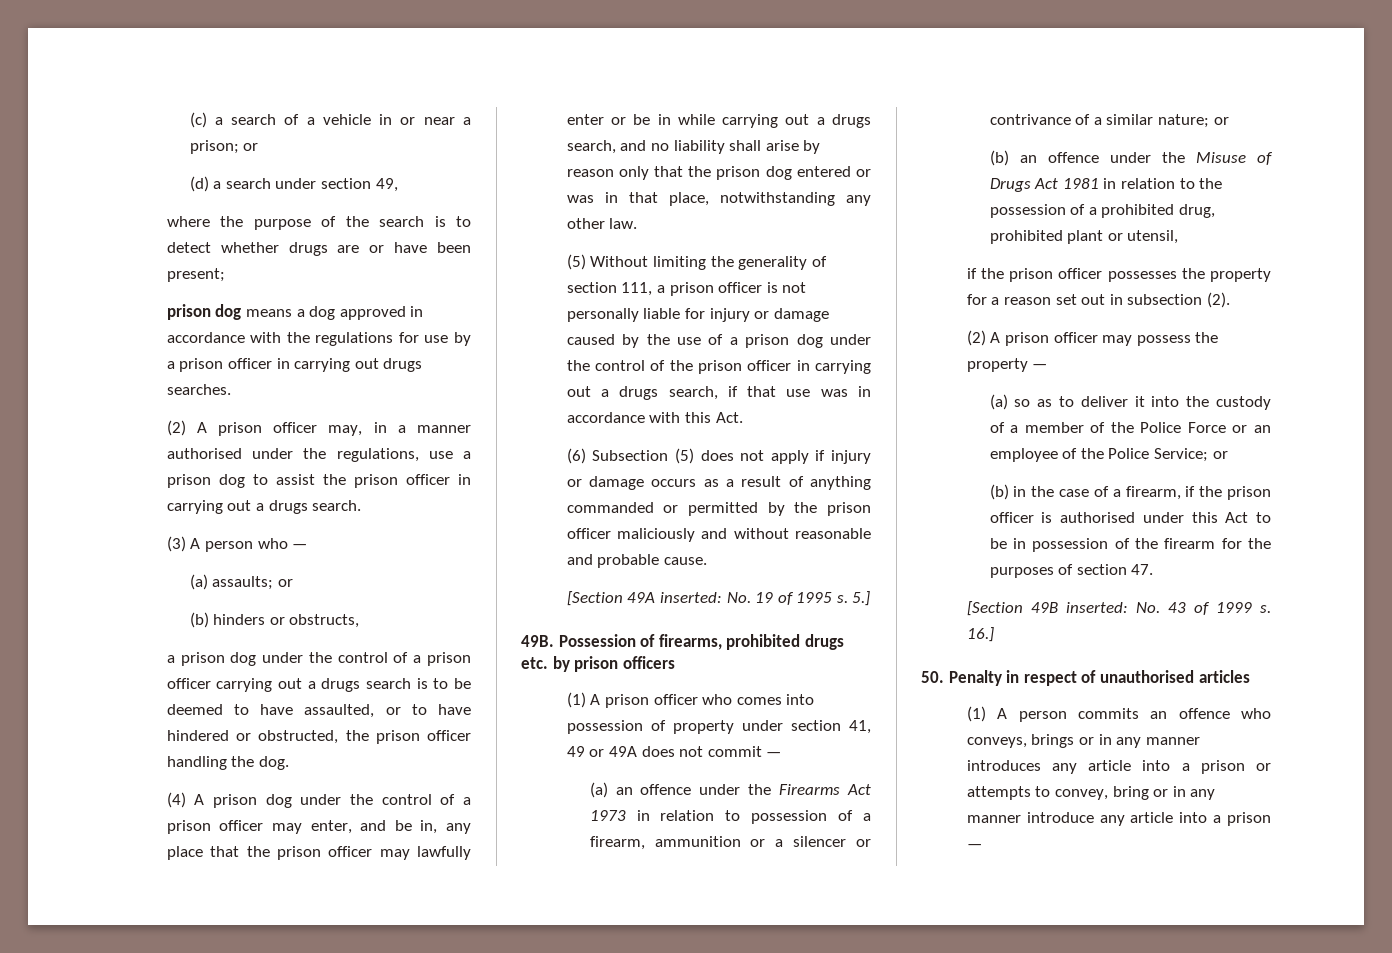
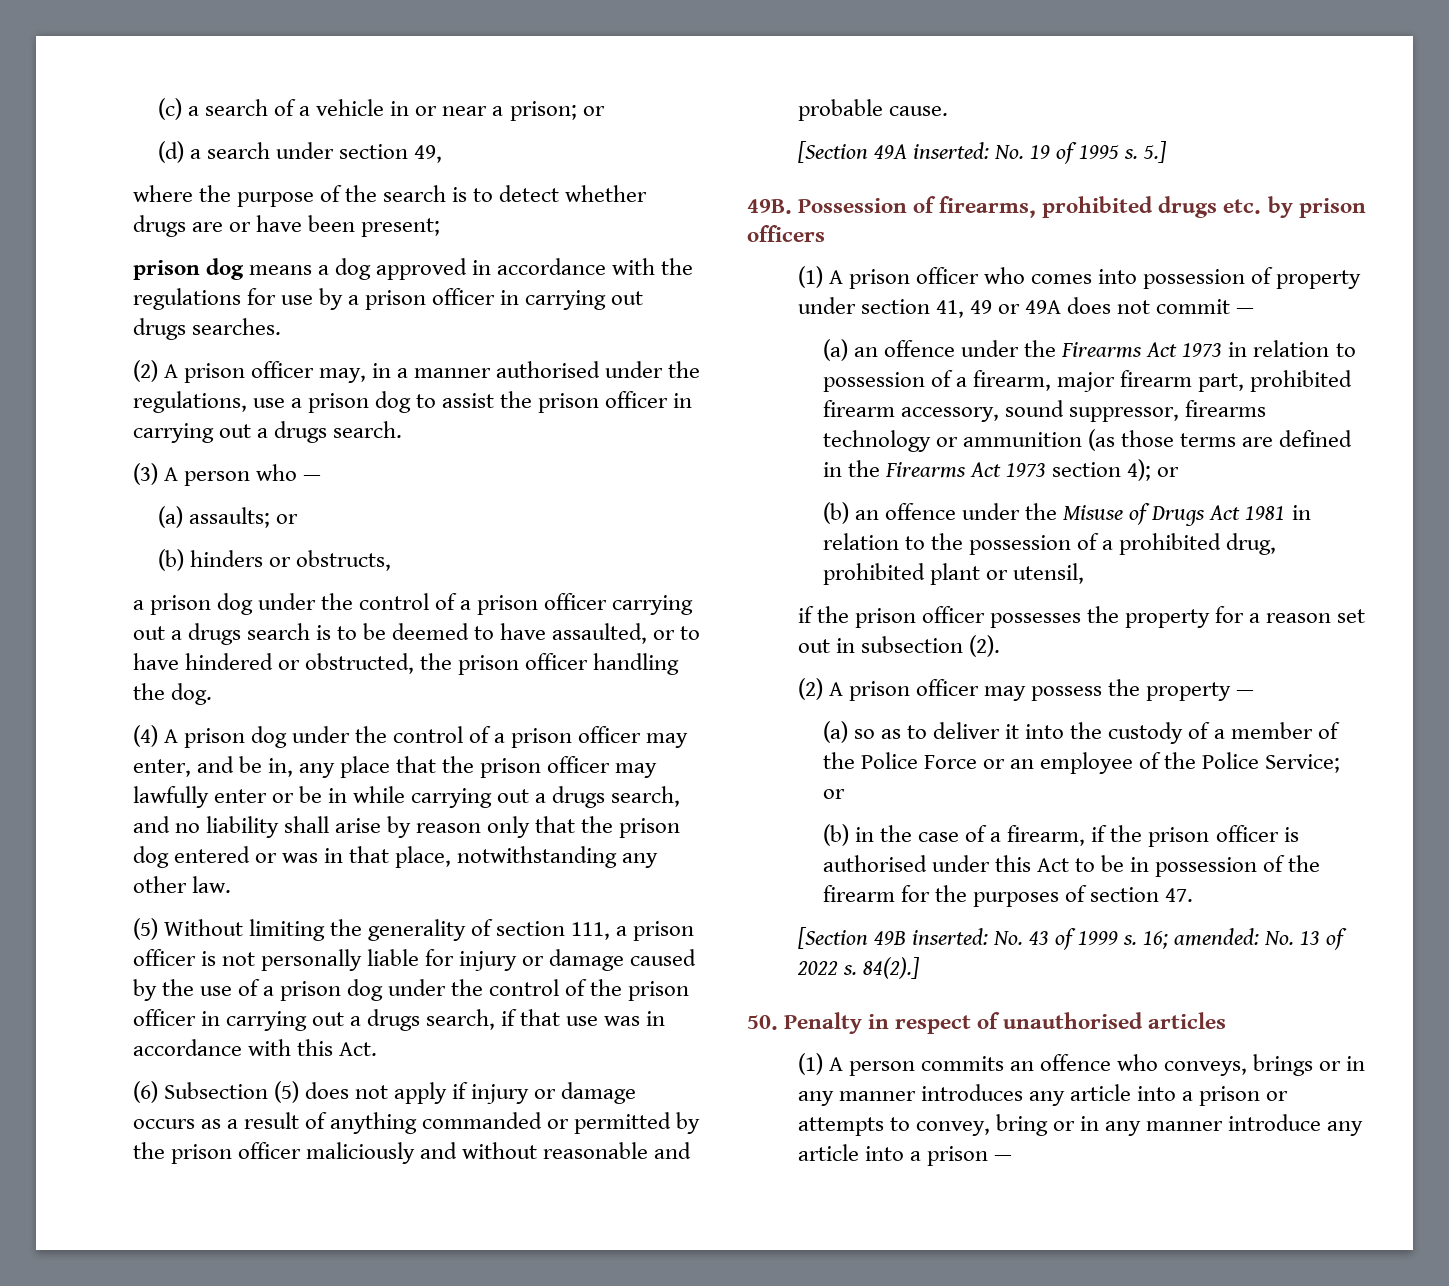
[654,836,871,847] [989,114,1209,128] ammunition or a silencer or contrivance of a similar nature; -> [1057,370,1353,392] [822,400,1267,422] [822,429,1353,452] [822,459,1152,481] major firearm part, prohibited firearm accessory, sound suppressor, firearms technology or ammunition (as those terms are defined in the Firearms Act 1973 section 4);
[966,627,994,642] 16.] -> [1143,928,1348,950] [796,957,920,979] 16; amended: No. 13 of 2022 s. 84(2).]

